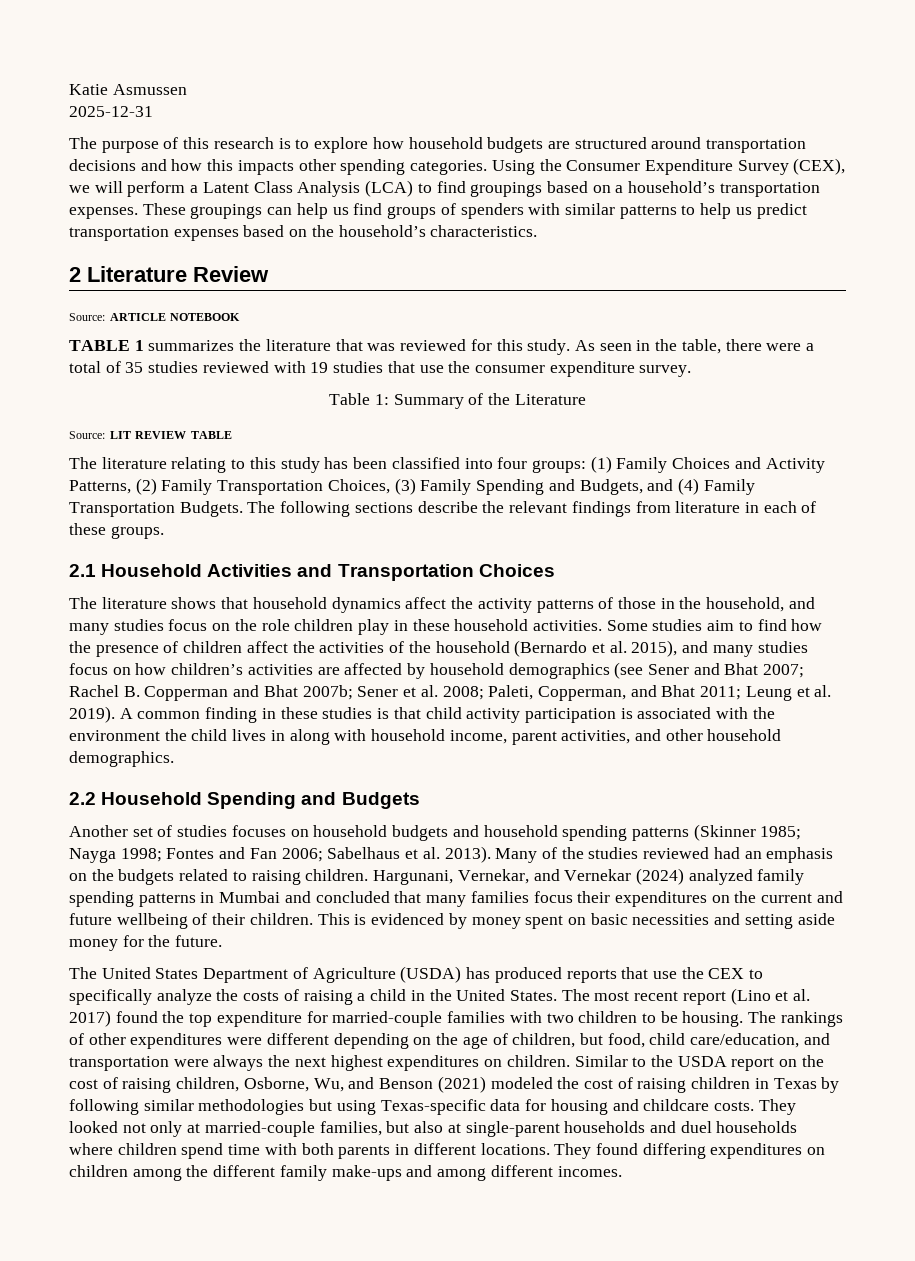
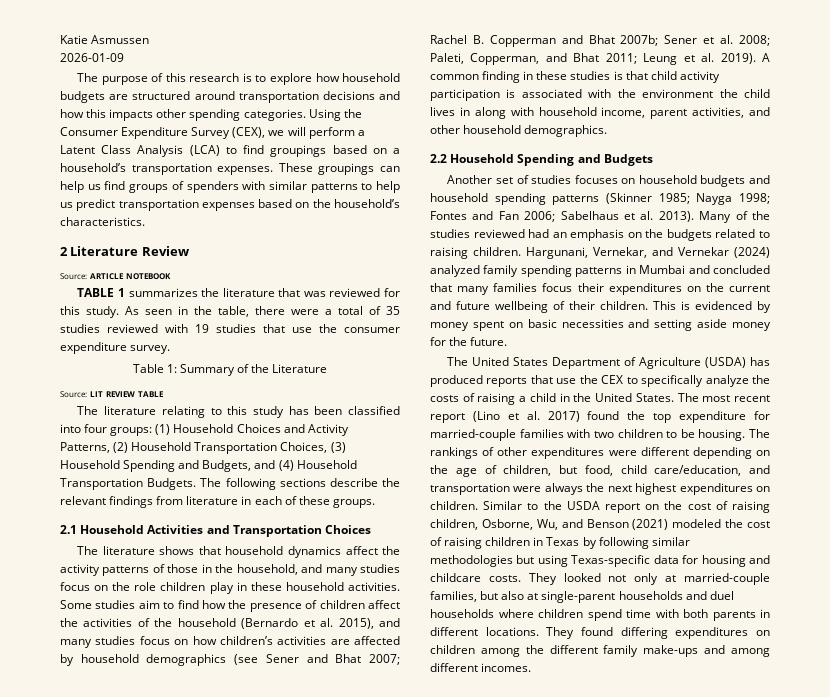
[69,106,153,117] 2025-12-31 -> [60,53,124,62] 2026-01-09
[616,457,668,473] Family -> [173,424,234,433] Household
[161,479,213,495] Family -> [131,442,192,451] Household
[420,479,472,495] Family -> [60,460,120,469] Household
[703,479,755,495] Family -> [296,460,357,469] Household

